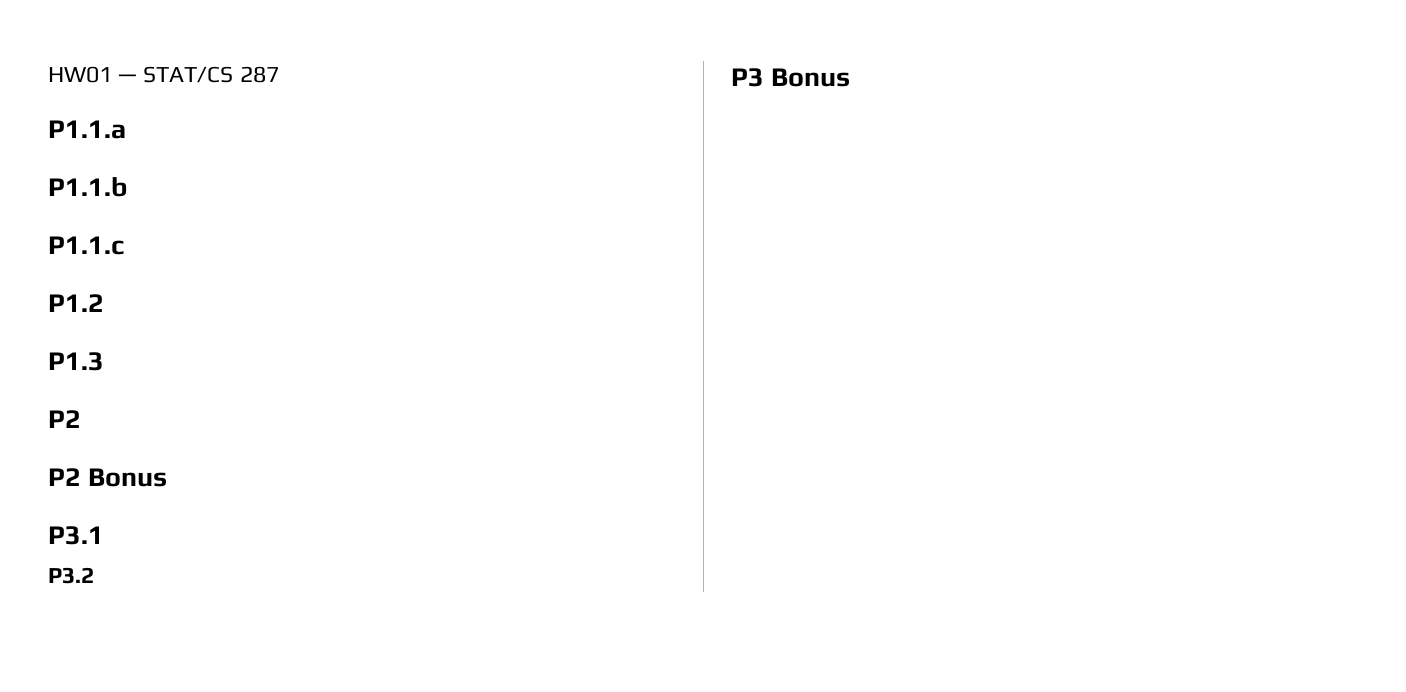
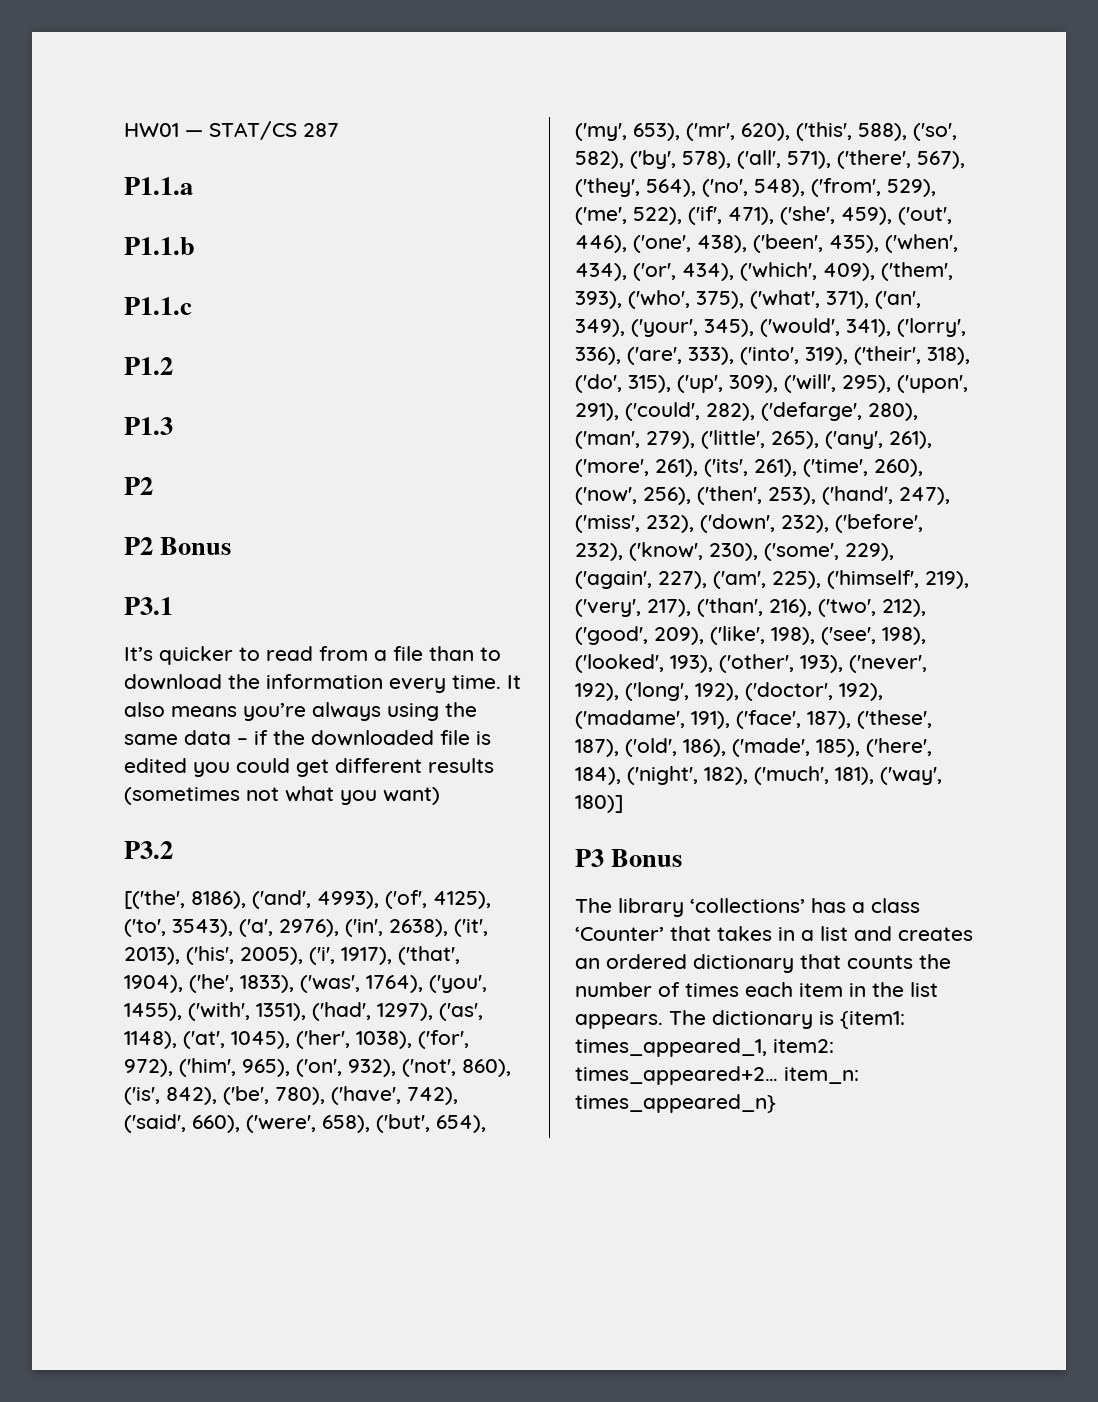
[48,567,94,584] [731,68,851,87] P3.2 // P3 Bonus -> [124,646,501,665] [124,674,521,693] [124,702,477,721] [124,730,491,746] [124,758,494,777] [124,786,440,805] [124,841,173,859] [124,890,491,909] [124,919,488,937] [124,946,460,965] [124,974,487,993] [124,1002,483,1021] [124,1030,469,1049] [124,1058,511,1077] [124,1086,458,1105] [124,1114,486,1133] [575,122,957,141] [575,150,965,169] [575,178,936,197] [575,206,952,225] [575,234,958,253] [575,262,953,281] [575,290,921,309] [575,318,966,337] [575,346,970,365] [575,374,968,393] [575,402,918,421] [575,430,932,449] [575,459,923,477] [575,486,950,505] [575,514,923,533] [575,542,894,561] [575,570,969,589] [575,598,926,617] [575,626,926,645] [575,654,927,673] [575,682,883,701] [575,710,932,729] [575,738,932,757] [575,766,942,785] [575,795,623,813] [575,849,683,867] [575,898,920,917] [575,926,973,941] [575,954,951,973] [575,982,938,997] [575,1010,905,1029] [575,1038,834,1057] [575,1066,859,1085] [575,1094,776,1113] It’s quicker to read from a file than to download the information every time. It also means you’re always using the same data – if the downloaded file is edited you could get different results (sometimes not what you want) // P3.2 // [('the', 8186), ('and', 4993), ('of', 4125), ('to', 3543), ('a', 2976), ('in', 2638), ('it', 2013), ('his', 2005), ('i', 1917), ('that', 1904), ('he', 1833), ('was', 1764), ('you', 1455), ('with', 1351), ('had', 1297), ('as', 1148), ('at', 1045), ('her', 1038), ('for', 972), ('him', 965), ('on', 932), ('not', 860), ('is', 842), ('be', 780), ('have', 742), ('said', 660), ('were', 658), ('but', 654), ('my', 653), ('mr', 620), ('this', 588), ('so', 582), ('by', 578), ('all', 571), ('there', 567), ('they', 564), ('no', 548), ('from', 529), ('me', 522), ('if', 471), ('she', 459), ('out', 446), ('one', 438), ('been', 435), ('when', 434), ('or', 434), ('which', 409), ('them', 393), ('who', 375), ('what', 371), ('an', 349), ('your', 345), ('would', 341), ('lorry', 336), ('are', 333), ('into', 319), ('their', 318), ('do', 315), ('up', 309), ('will', 295), ('upon', 291), ('could', 282), ('defarge', 280), ('man', 279), ('little', 265), ('any', 261), ('more', 261), ('its', 261), ('time', 260), ('now', 256), ('then', 253), ('hand', 247), ('miss', 232), ('down', 232), ('before', 232), ('know', 230), ('some', 229), ('again', 227), ('am', 225), ('himself', 219), ('very', 217), ('than', 216), ('two', 212), ('good', 209), ('like', 198), ('see', 198), ('looked', 193), ('other', 193), ('never', 192), ('long', 192), ('doctor', 192), ('madame', 191), ('face', 187), ('these', 187), ('old', 186), ('made', 185), ('here', 184), ('night', 182), ('much', 181), ('way', 180)] // P3 Bonus // The library ‘collections’ has a class ‘Counter’ that takes in a list and creates an ordered dictionary that counts the number of times each item in the list appears. The dictionary is {item1: times_appeared_1, item2: times_appeared+2… item_n: times_appeared_n}

